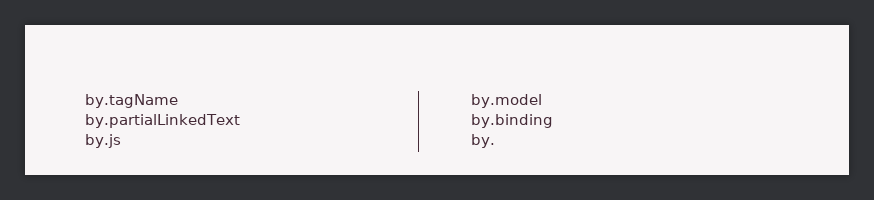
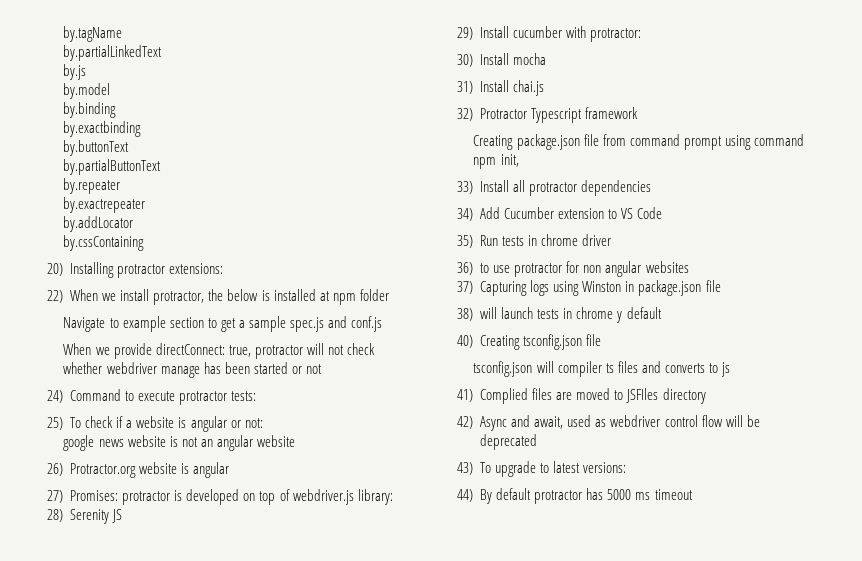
[471,134,496,148] by. -> [63,121,142,137] [63,140,130,156] [63,159,162,175] [63,178,121,194] [63,197,146,213] [63,216,134,232] [63,235,145,251] [46,262,224,278] [46,289,389,305] [63,316,382,332] [63,343,375,359] [63,362,322,378] [46,389,257,405] [46,416,263,432] [63,435,295,451] [46,462,230,478] [46,489,393,505] [46,509,123,524] [456,26,642,42] [456,53,547,67] [456,80,545,96] [456,107,639,123] [473,134,804,150] [473,154,519,169] [456,180,652,196] [456,207,663,221] [456,234,612,248] [456,261,689,277] [456,280,721,296] [456,307,662,323] [456,334,602,350] [473,361,730,377] [456,388,706,404] [456,415,760,431] [480,434,538,450] [456,461,627,477] [456,488,693,504] by.exactbinding // by.buttonText // by.partialButtonText // by.repeater // by.exactrepeater // by.addLocator // by.cssContaining // 20) Installing protractor extensions: // 22) When we install protractor, the below is installed at npm folder // Navigate to example section to get a sample spec.js and conf.js // When we provide directConnect: true, protractor will not check whether webdriver manage has been started or not // 24) Command to execute protractor tests: // 25) To check if a website is angular or not: // google news website is not an angular website // 26) Protractor.org website is angular // 27) Promises: protractor is developed on top of webdriver.js library: // 28) Serenity JS // 29) Install cucumber with protractor: // 30) Install mocha // 31) Install chai.js // 32) Protractor Typescript framework // Creating package.json file from command prompt using command npm init, // 33) Install all protractor dependencies // 34) Add Cucumber extension to VS Code // 35) Run tests in chrome driver // 36) to use protractor for non angular websites // 37) Capturing logs using Winston in package.json file // 38) will launch tests in chrome y default // 40) Creating tsconfig.json file // tsconfig.json will compiler ts files and converts to js // 41) Complied files are moved to JSFIles directory // 42) Async and await, used as webdriver control flow will be deprecated // 43) To upgrade to latest versions: // 44) By default protractor has 5000 ms timeout

